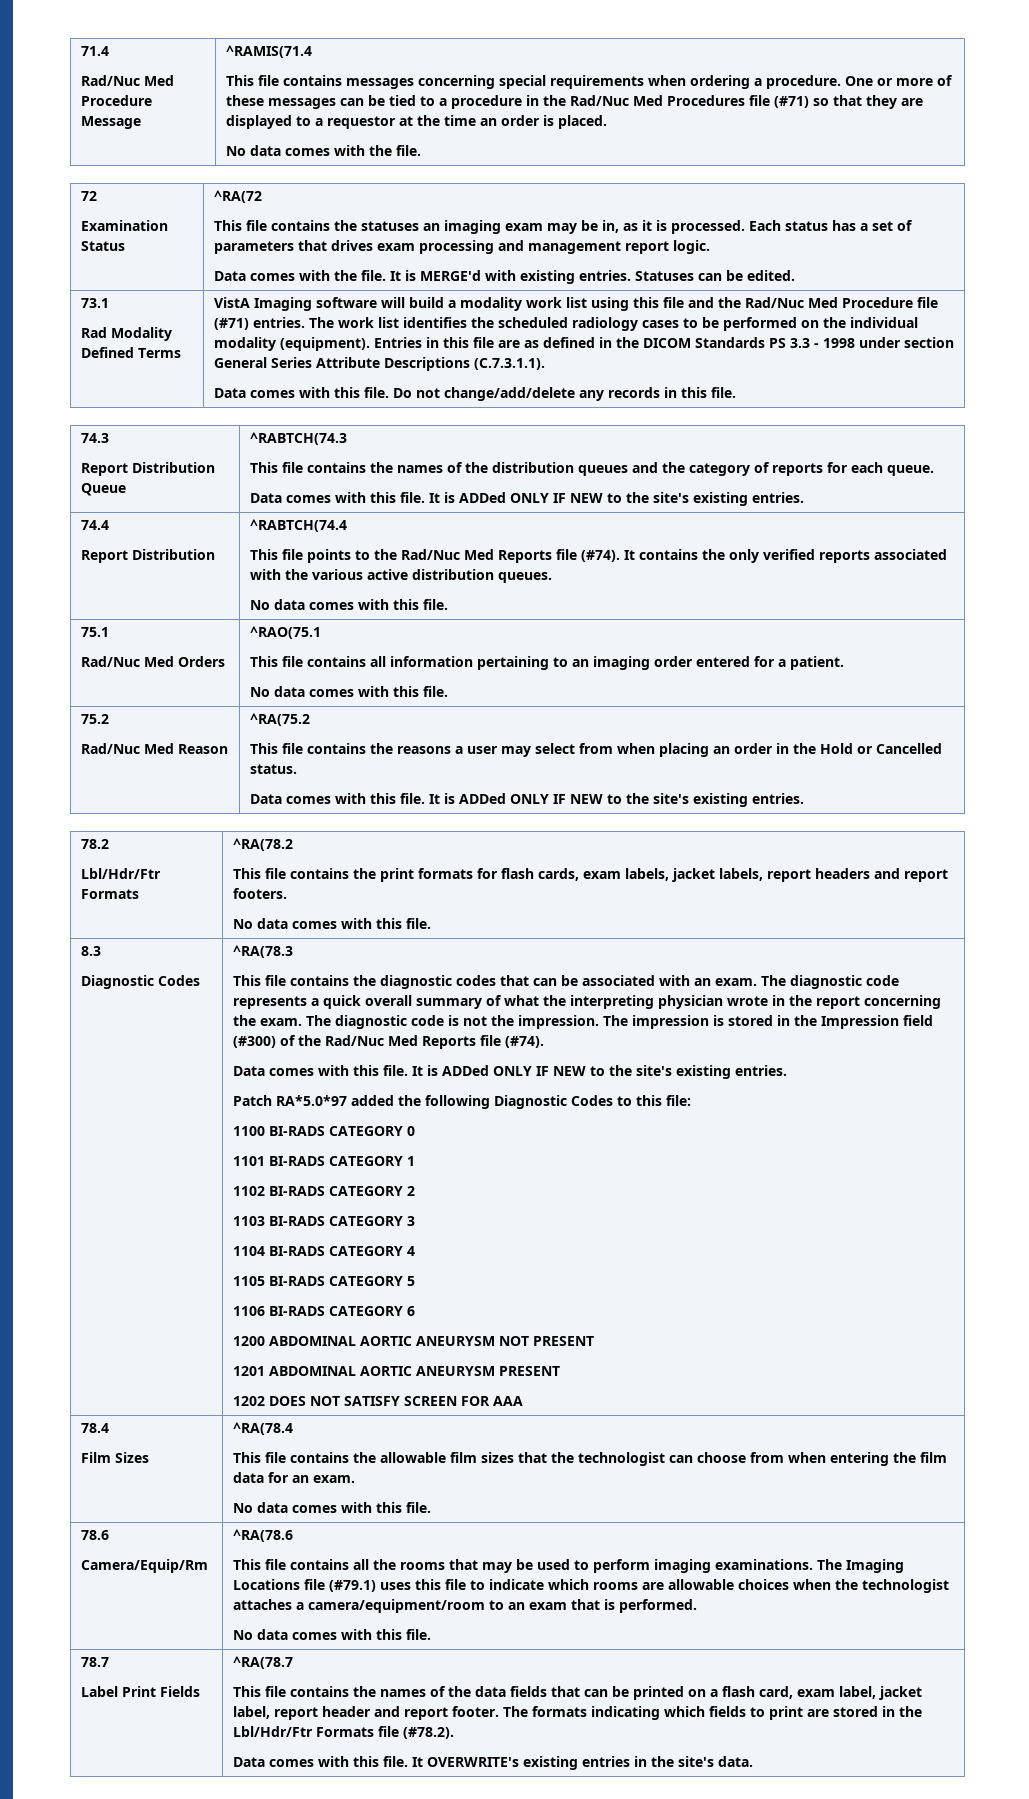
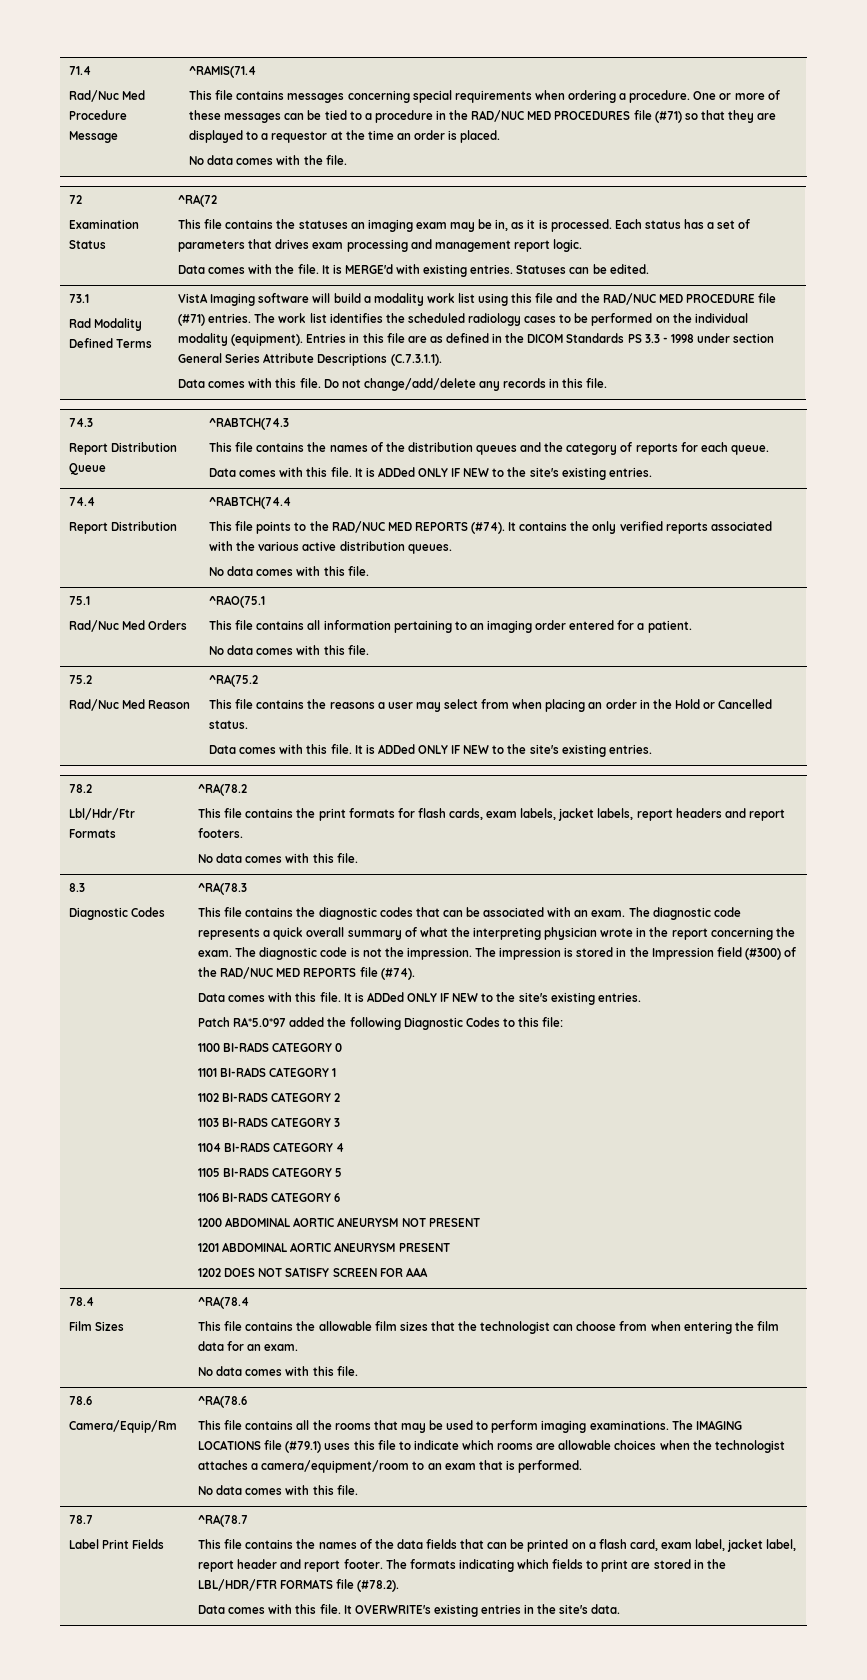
[569,95,745,106] Rad/Nuc Med Procedures -> [471,110,631,122] RAD/NUC MED PROCEDURES
[744,297,913,308] Rad/Nuc Med Procedure -> [602,293,755,305] RAD/NUC MED PROCEDURE
[400,549,577,563] Rad/Nuc Med Reports file -> [331,521,468,533] RAD/NUC MED REPORTS
[324,1035,476,1049] Rad/Nuc Med Reports -> [220,967,357,979] RAD/NUC MED REPORTS
[845,1559,904,1573] [232,1579,300,1590] Imaging Locations -> [695,1420,742,1430] [198,1440,262,1450] IMAGING LOCATIONS
[232,1726,374,1737] Lbl/Hdr/Ftr Formats -> [198,1579,334,1591] LBL/HDR/FTR FORMATS

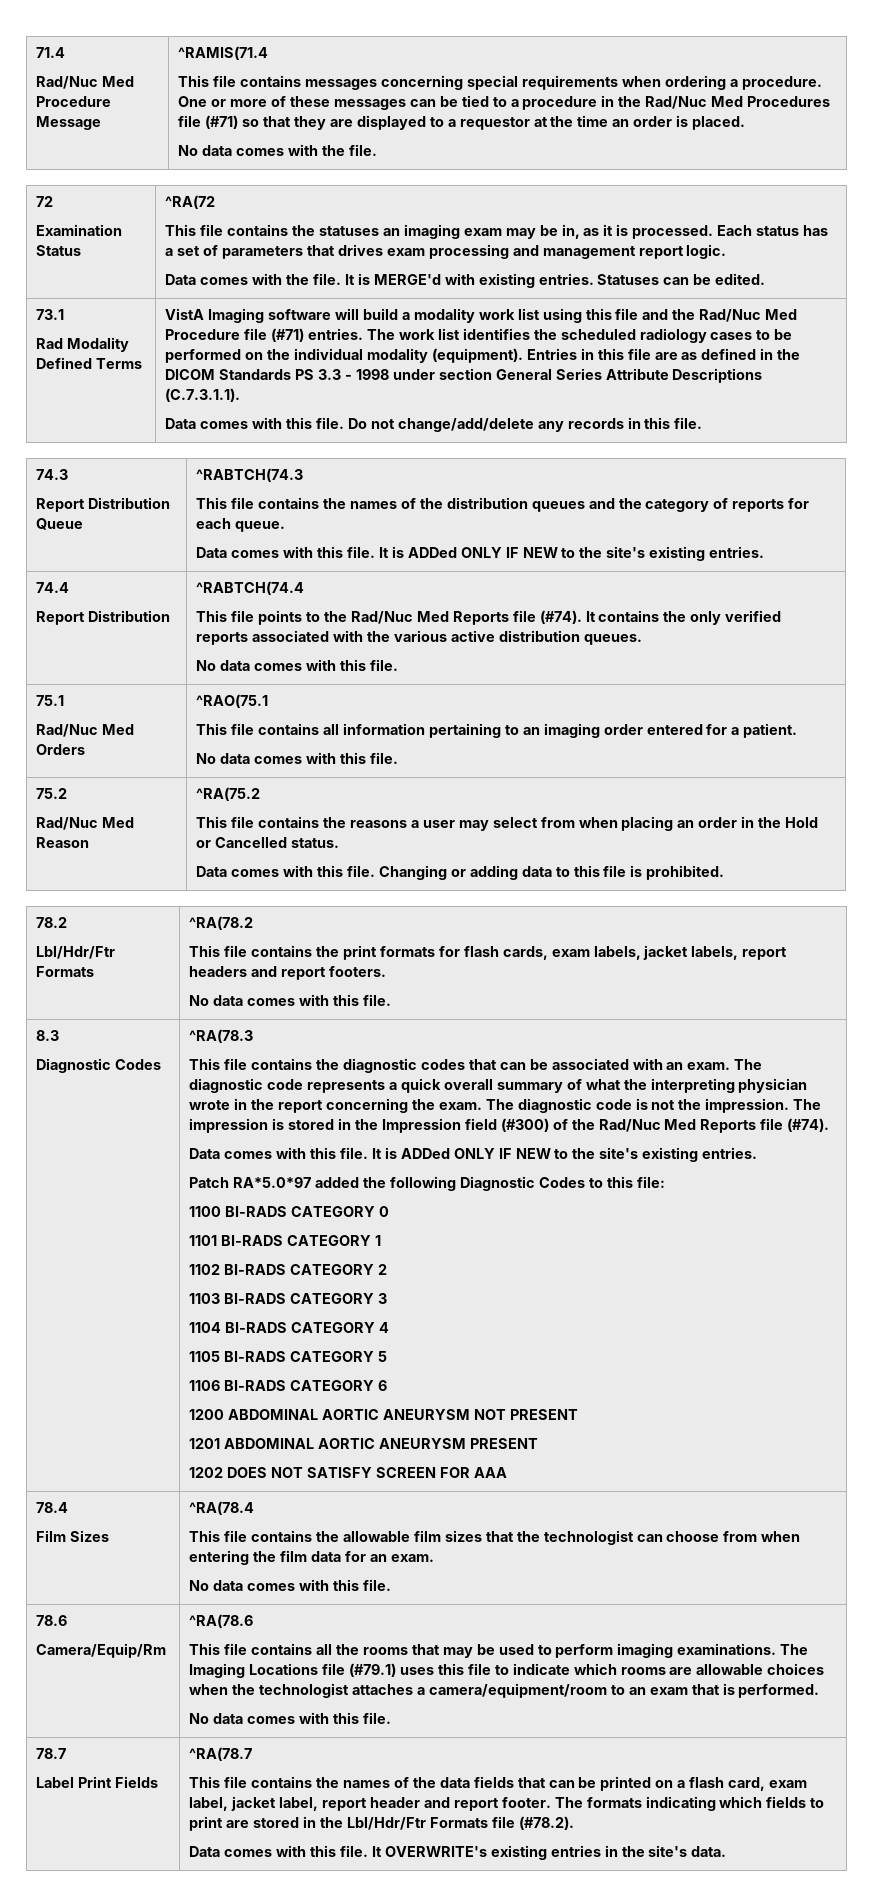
[471,110,631,122] RAD/NUC MED PROCEDURES -> [645,96,831,109] Rad/Nuc Med Procedures
[602,293,755,305] RAD/NUC MED PROCEDURE -> [699,309,798,322] [165,329,241,340] Rad/Nuc Med Procedure
[331,521,468,533] RAD/NUC MED REPORTS -> [350,610,536,625] Rad/Nuc Med Reports file
[354,744,652,757] It is ADDed ONLY IF NEW to the site's existing entries. -> [378,865,725,880] Changing or adding data to this file is prohibited.
[220,967,357,979] RAD/NUC MED REPORTS -> [598,1119,757,1133] Rad/Nuc Med Reports
[695,1420,742,1430] [198,1440,262,1450] IMAGING LOCATIONS -> [189,1663,319,1678] Imaging Locations
[198,1579,334,1591] LBL/HDR/FTR FORMATS -> [346,1817,488,1830] Lbl/Hdr/Ftr Formats

